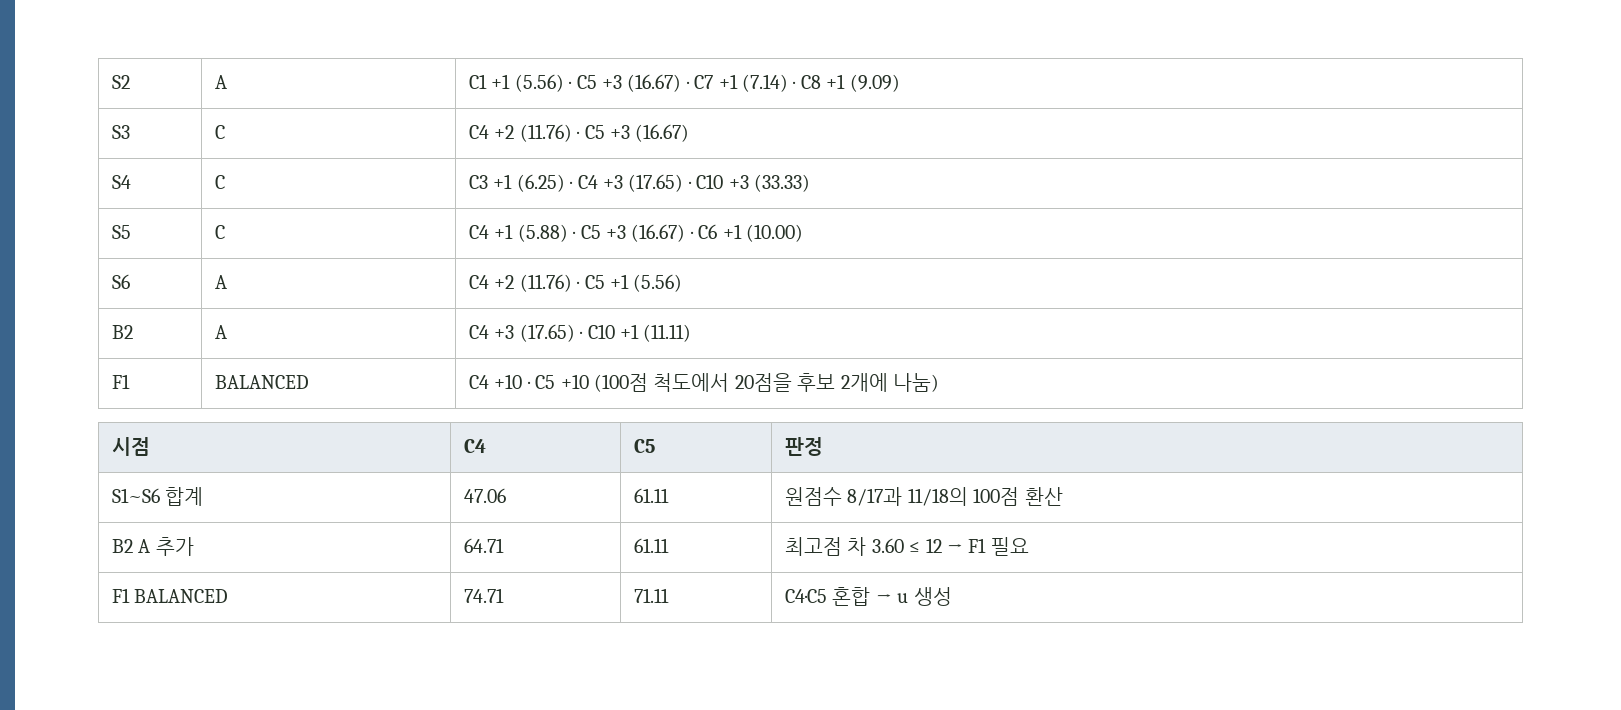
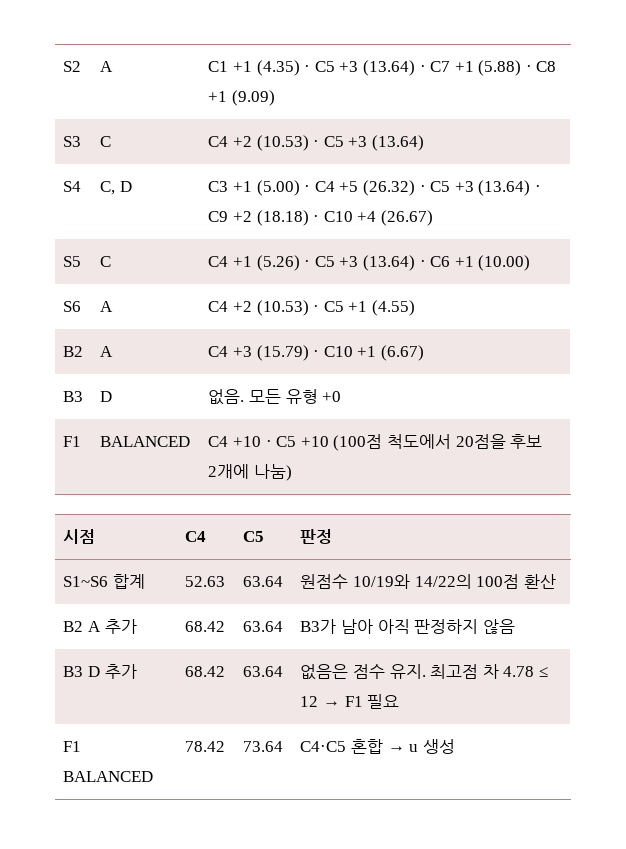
[514,74,682,92] (5.56) · C5 +3 (16.67) -> [256,60,415,76] (4.35) · C5 +3 (13.64)
[741,74,788,92] (7.14) -> [478,60,522,76] (5.88)
[519,124,690,142] (11.76) · C5 +3 (16.67) -> [256,135,424,151] (10.53) · C5 +3 (13.64)
[214,175,225,189] C -> [100,181,132,195] C, D
[516,174,565,192] (6.25) -> [256,180,300,196] (5.00)
[602,174,810,192] +3 (17.65) · C10 +3 (33.33) -> [339,180,541,196] [208,210,433,226] +5 (26.32) · C5 +3 (13.64) · C9 +2 (18.18) · C10 +4 (26.67)
[517,224,686,242] (5.88) · C5 +3 (16.67) -> [256,255,415,271] (5.26) · C5 +3 (13.64)
[519,274,572,292] (11.76) -> [256,300,309,316] (10.53)
[633,274,683,292] (5.56) -> [371,300,415,316] (4.55)
[519,324,575,342] (17.65) -> [256,345,309,361] (15.79)
[643,324,692,342] (11.11) -> [380,345,424,361] [63,391,84,402] [100,391,113,402] [208,389,342,405] (6.67) // B3 | D | 없음. 모든 유형 +0
[463,488,506,503] [633,488,669,503] 47.06 | 61.11 -> [185,576,226,587] [243,576,284,587] 52.63 | 63.64
[847,487,968,506] 8/17과 11/18의 -> [352,574,472,589] 10/19와 14/22의
[463,538,504,553] [633,538,669,553] 64.71 | 61.11 | -> [185,621,226,632] [243,621,284,632] [300,619,515,634] [63,664,137,679] [185,666,226,677] [243,666,284,677] [300,664,426,680] 68.42 | 63.64 | B3가 남아 아직 판정하지 않음 // B3 D 추가 | 68.42 | 63.64 | 없음은 점수 유지.
[871,538,904,553] 3.60 -> [503,666,535,677] 4.78
[463,588,504,603] [633,588,669,603] 74.71 | 71.11 -> [185,741,226,752] [243,741,284,752] 78.42 | 73.64

